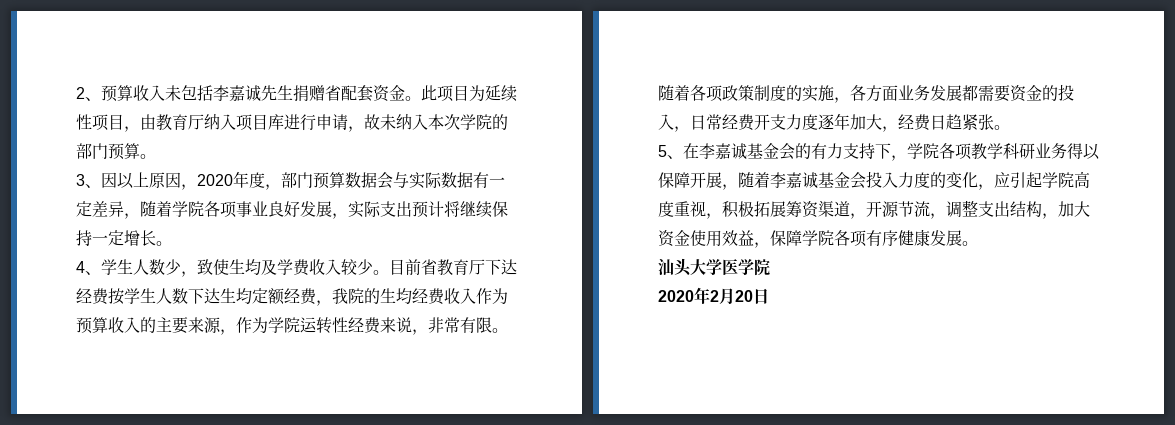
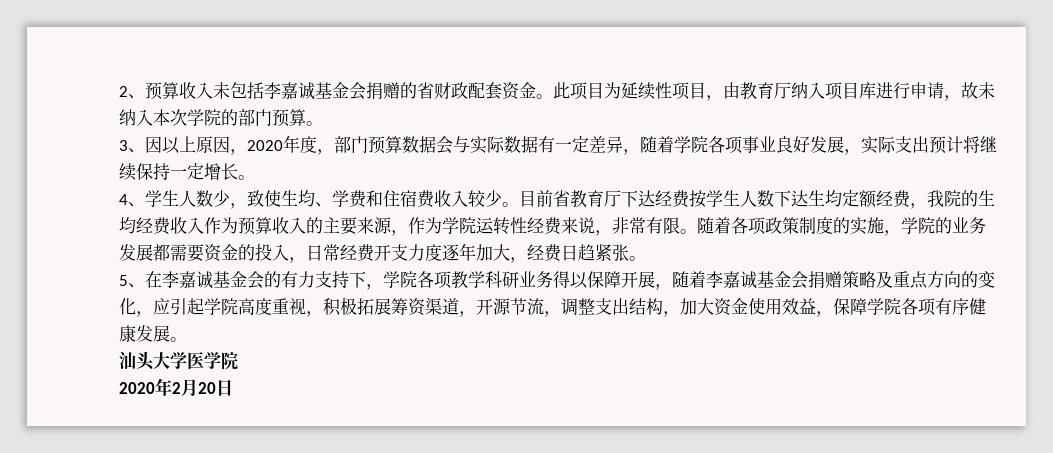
[261,85,341,102] 先生捐赠省 -> [315,82,468,100] 基金会捐赠的省财政
[261,259,293,275] 及学 -> [315,190,417,208] 、学费和住宿
[850,85,898,102] 各方面 -> [901,217,952,234] 学院的
[866,171,930,188] 投入力度 -> [808,271,961,289] 捐赠策略及重点方向

